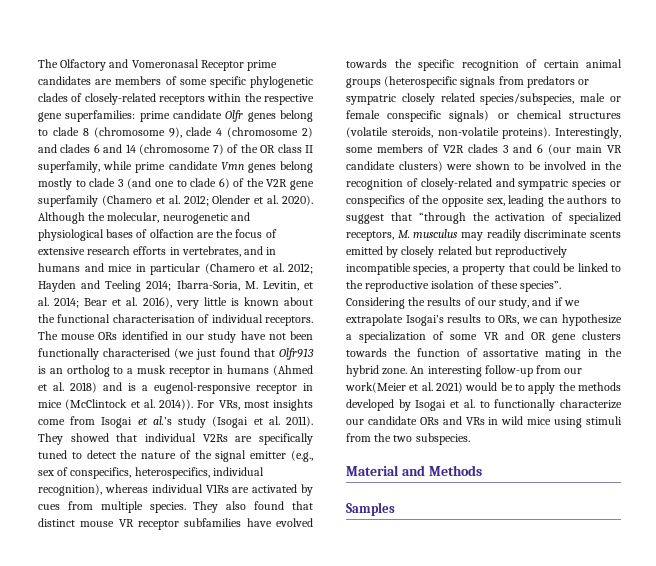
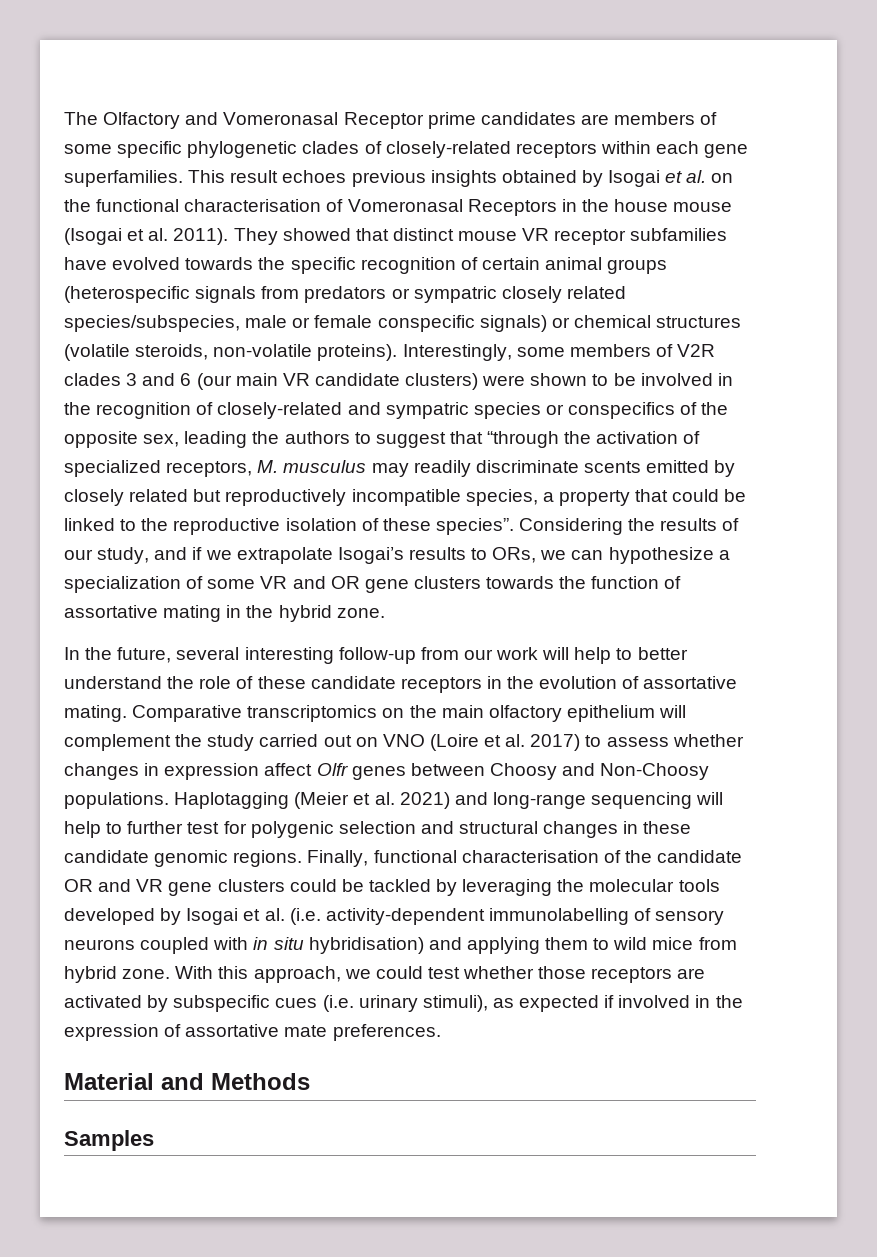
[244,93,314,105] [38,110,314,122] [38,127,313,138] [38,144,314,155] [38,161,313,173] [38,178,315,190] [38,195,313,207] [38,212,250,224] [38,229,277,241] [38,246,277,257] [38,263,313,275] [38,280,313,292] [38,297,313,309] [38,314,313,326] [38,331,313,343] [38,348,314,360] [38,365,313,377] [38,382,313,394] [38,399,313,411] [38,416,207,428] the respective gene superfamilies: prime candidate Olfr genes belong to clade 8 (chromosome 9), clade 4 (chromosome 2) and clades 6 and 14 (chromosome 7) of the OR class II superfamily, while prime candidate Vmn genes belong mostly to clade 3 (and one to clade 6) of the V2R gene superfamily (Chamero et al. 2012; Olender et al. 2020). Although the molecular, neurogenetic and physiological bases of olfaction are the focus of extensive research efforts in vertebrates, and in humans and mice in particular (Chamero et al. 2012; Hayden and Teeling 2014; Ibarra-Soria, M. Levitin, et al. 2014; Bear et al. 2016), very little is known about the functional characterisation of individual receptors. The mouse ORs identified in our study have not been functionally characterised (we just found that Olfr913 is an ortholog to a musk receptor in humans (Ahmed et al. 2018) and is a eugenol-responsive receptor in mice (McClintock et al. 2014)). For VRs, most insights come from Isogai et al.’s study -> [656,141,749,158] [64,170,734,187] [64,199,733,216] each gene superfamilies. This result echoes previous insights obtained by Isogai et al. on the functional characterisation of Vomeronasal Receptors in the house mouse
[145,433,313,445] [38,450,313,462] [38,467,264,479] [38,484,313,496] [38,501,313,513] individual V2Rs are specifically tuned to detect the nature of the signal emitter (e.g., sex of conspecifics, heterospecifics, individual recognition), whereas individual V1Rs are activated by cues from multiple species. They also found that -> (389, 234) none
[410,365,583,377] [345,382,621,394] An interesting follow-up from our work(Meier et al. 2021) would be to apply the methods -> [64,647,688,664] [64,676,738,693] [64,705,687,722] [64,734,744,751] [64,763,710,780] [64,792,724,809] [64,821,692,838] [64,850,743,867] [64,879,720,896] // In the future, several interesting follow-up from our work will help to better understand the role of these candidate receptors in the evolution of assortative mating. Comparative transcriptomics on the main olfactory epithelium will complement the study carried out on VNO (Loire et al. 2017) to assess whether changes in expression affect Olfr genes between Choosy and Non-Choosy populations. Haplotagging (Meier et al. 2021) and long-range sequencing will help to further test for polygenic selection and structural changes in these candidate genomic regions. Finally, functional characterisation of the candidate OR and VR gene clusters could be tackled by leveraging the molecular tools
[479,399,622,411] [346,416,622,428] [346,433,470,445] to functionally characterize our candidate ORs and VRs in wild mice using stimuli from the two subspecies. -> [289,908,725,925] [64,937,737,954] [64,966,706,983] [64,995,743,1012] [64,1024,441,1041] (i.e. activity-dependent immunolabelling of sensory neurons coupled with in situ hybridisation) and applying them to wild mice from hybrid zone. With this approach, we could test whether those receptors are activated by subspecific cues (i.e. urinary stimuli), as expected if involved in the expression of assortative mate preferences.

